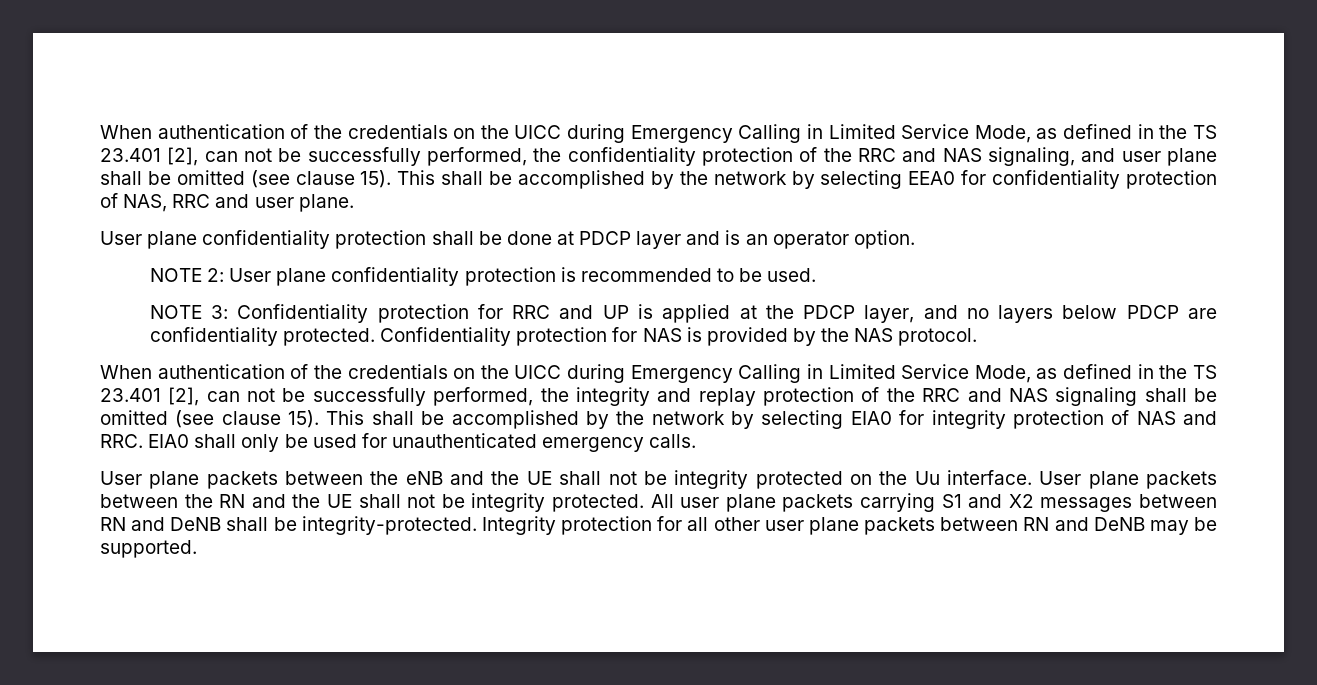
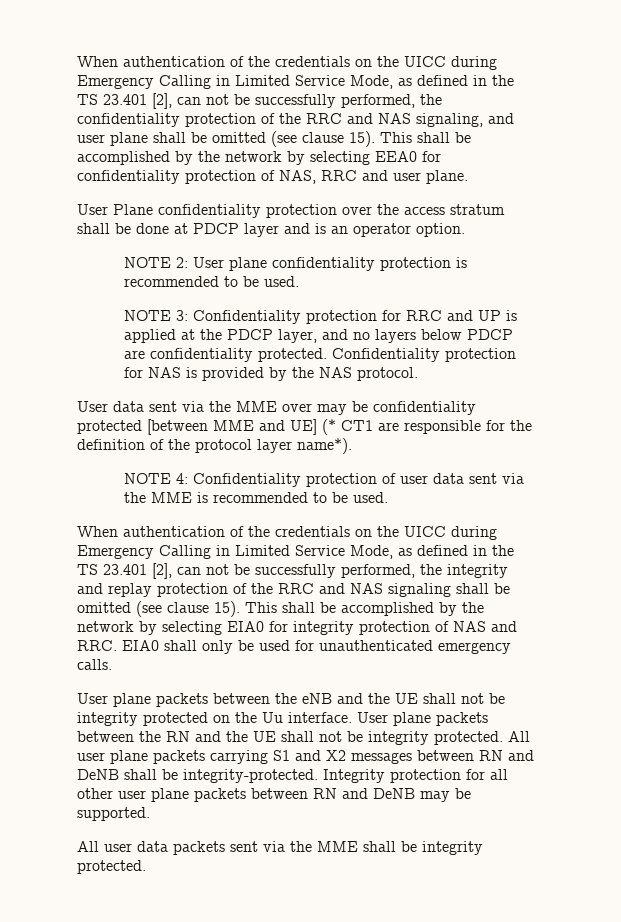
[147,230,427,249] plane confidentiality protection -> [113,204,505,218] Plane confidentiality protection over the access stratum
(978, 337) none -> [77,401,476,415] [77,419,532,435] [77,438,352,454] [123,473,524,487] [123,492,388,503] // User data sent via the MME over may be confidentiality protected [between MME and UE] (* CT1 are responsible for the definition of the protocol layer name*). // NOTE 4: Confidentiality protection of user data sent via the MME is recommended to be used.
(197, 549) none -> [77,841,483,855] [77,860,146,874] // All user data packets sent via the MME shall be integrity protected.

